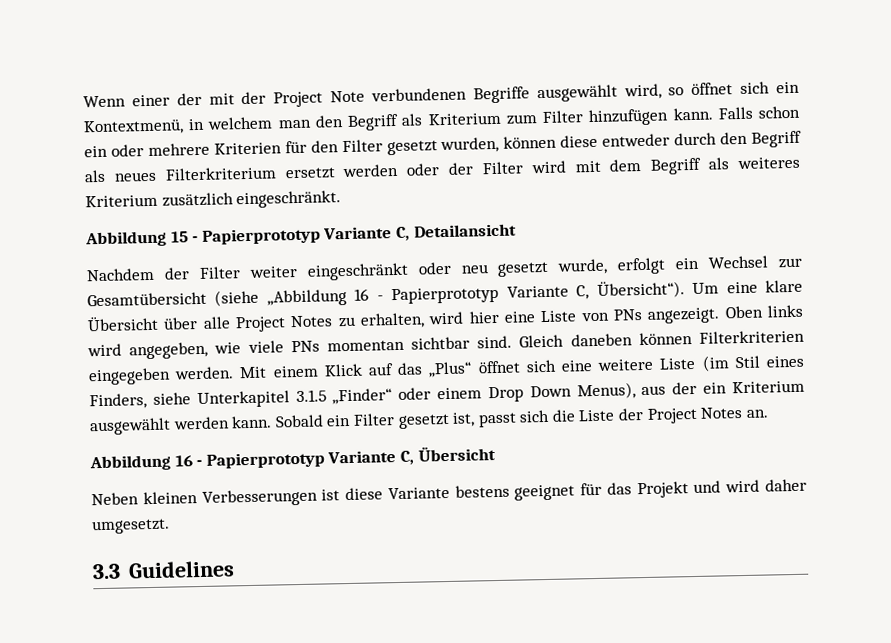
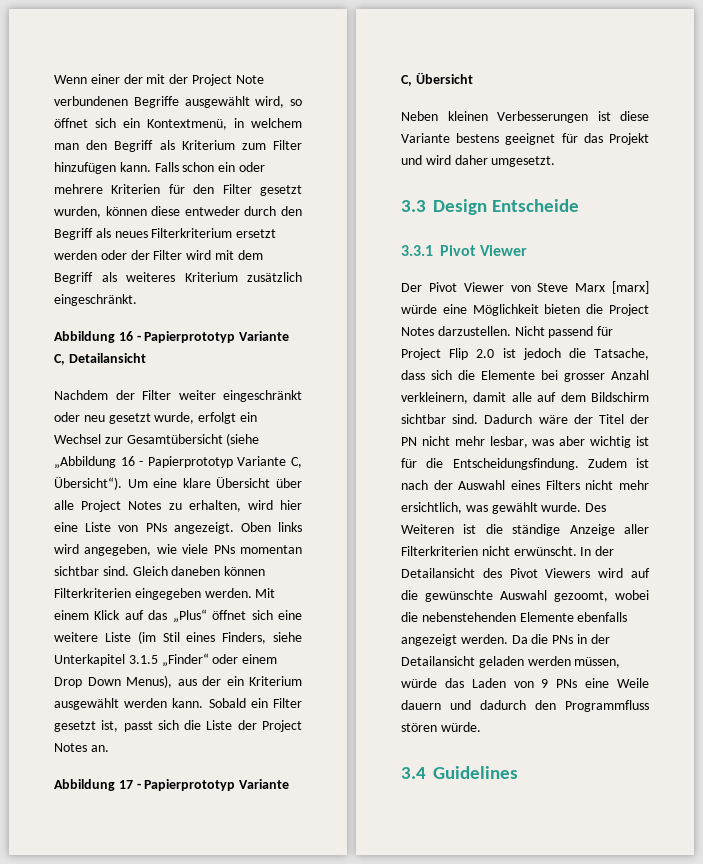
[170,231,189,243] 15 -> [118,331,133,341] 16
[174,455,193,467] 16 -> [118,780,133,789] 17
(121, 571) none -> [433,199,580,215] [401,245,528,256] [401,281,649,294] [401,304,649,316] [401,326,614,338] [401,348,649,360] [401,370,649,382] [401,392,649,404] [401,414,649,424] [401,436,649,448] [401,458,649,470] [401,480,649,490] [401,502,607,514] [401,524,649,536] [401,546,615,556] [401,568,650,578] [401,590,649,602] [401,612,628,622] [401,634,610,646] [401,656,621,668] [401,678,649,688] [401,700,649,712] [401,722,481,732] [401,767,426,779] Design Entscheide // 3.3.1 Pivot Viewer // Der Pivot Viewer von Steve Marx [marx] würde eine Möglichkeit bieten die Project Notes darzustellen. Nicht passend für Project Flip 2.0 ist jedoch die Tatsache, dass sich die Elemente bei grosser Anzahl verkleinern, damit alle auf dem Bildschirm sichtbar sind. Dadurch wäre der Titel der PN nicht mehr lesbar, was aber wichtig ist für die Entscheidungsfindung. Zudem ist nach der Auswahl eines Filters nicht mehr ersichtlich, was gewählt wurde. Des Weiteren ist die ständige Anzeige aller Filterkriterien nicht erwünscht. In der Detailansicht des Pivot Viewers wird auf die gewünschte Auswahl gezoomt, wobei die nebenstehenden Elemente ebenfalls angezeigt werden. Da die PNs in der Detailansicht geladen werden müssen, würde das Laden von 9 PNs eine Weile dauern und dadurch den Programmfluss stören würde. // 3.4

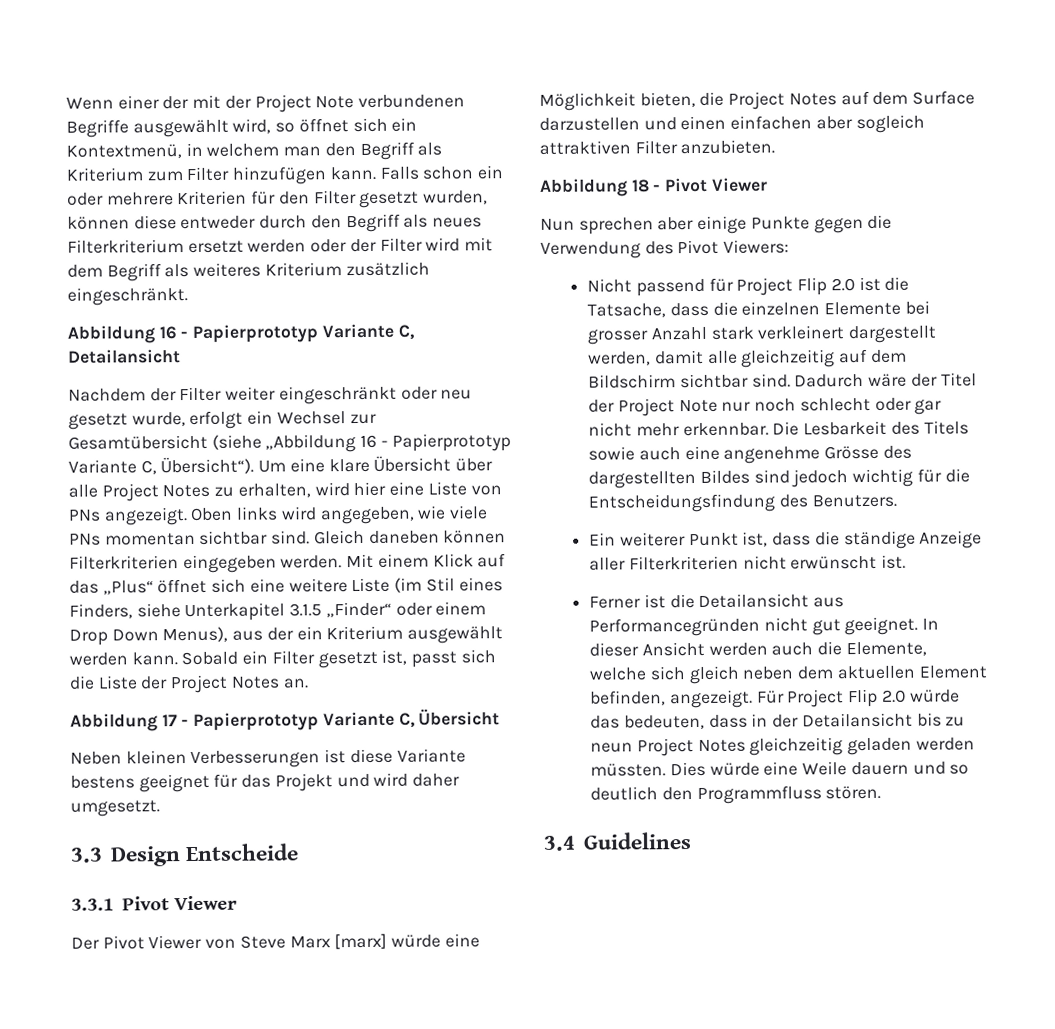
[544,304,581,314] bieten -> [639,91,696,108] bieten,
[437,326,511,336] darzustellen. -> [840,90,976,106] [539,114,925,134] [539,139,776,155] [540,177,768,197] [540,214,893,235] [540,239,790,259] auf dem Surface darzustellen und einen einfachen aber sogleich attraktiven Filter anzubieten. // Abbildung 18 - Pivot Viewer // Nun sprechen aber einige Punkte gegen die Verwendung des Pivot Viewers: //
[522,348,561,360] jedoch -> (881, 284) none
[431,370,475,380] sich die -> [712,301,821,316] die einzelnen
[401,392,468,404] verkleinern, -> [710,325,937,344] [588,351,652,366] stark verkleinert dargestellt werden,
(532, 397) none -> [741,349,836,368] gleichzeitig
[401,436,649,448] [401,458,649,470] [401,480,649,490] [401,502,607,514] [401,524,477,534] PN nicht mehr lesbar, was aber wichtig ist für die Entscheidungsfindung. Zudem ist nach der Auswahl eines Filters nicht mehr ersichtlich, was gewählt wurde. Des Weiteren ist -> [617,397,943,417] [588,420,969,437] [588,445,912,464] [588,468,970,489] [588,493,897,513] [589,531,812,547] Project Note nur noch schlecht oder gar nicht mehr erkennbar. Die Lesbarkeit des Titels sowie auch eine angenehme Grösse des dargestellten Bildes sind jedoch wichtig für die Entscheidungsfindung des Benutzers. // Ein weiterer Punkt ist, dass
[513,546,615,556] [401,568,650,578] [401,590,649,602] [401,612,628,622] [401,634,610,646] [401,656,621,668] [401,678,649,688] [401,700,649,712] [401,722,481,732] erwünscht. In der Detailansicht des Pivot Viewers wird auf die gewünschte Auswahl gezoomt, wobei die nebenstehenden Elemente ebenfalls angezeigt werden. Da die PNs in der Detailansicht geladen werden müssen, würde das Laden von 9 PNs eine Weile dauern und dadurch den Programmfluss stören würde. -> [790,554,907,570] [589,593,845,609] [589,616,940,637] [589,641,927,657] [589,665,987,685] [590,688,960,709] [590,712,966,730] [590,737,975,757] [590,761,970,777] [590,785,882,805] erwünscht ist. // Ferner ist die Detailansicht aus Performancegründen nicht gut geeignet. In dieser Ansicht werden auch die Elemente, welche sich gleich neben dem aktuellen Element befinden, angezeigt. Für Project Flip 2.0 würde das bedeuten, dass in der Detailansicht bis zu neun Project Notes gleichzeitig geladen werden müssten. Dies würde eine Weile dauern und so deutlich den Programmfluss stören.

